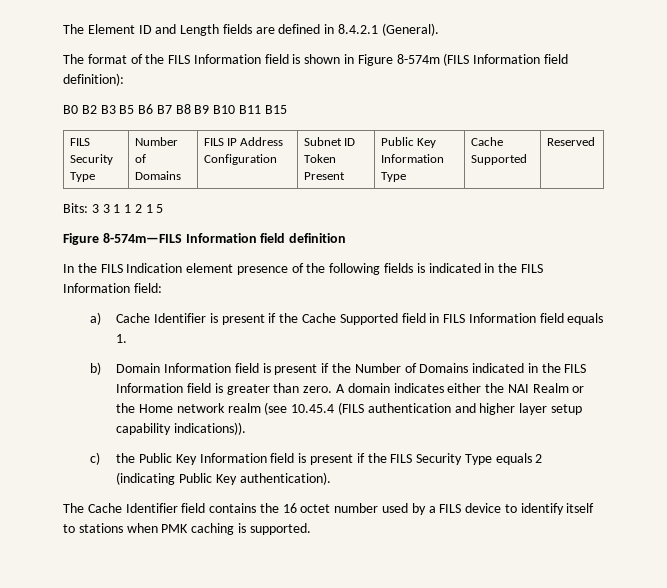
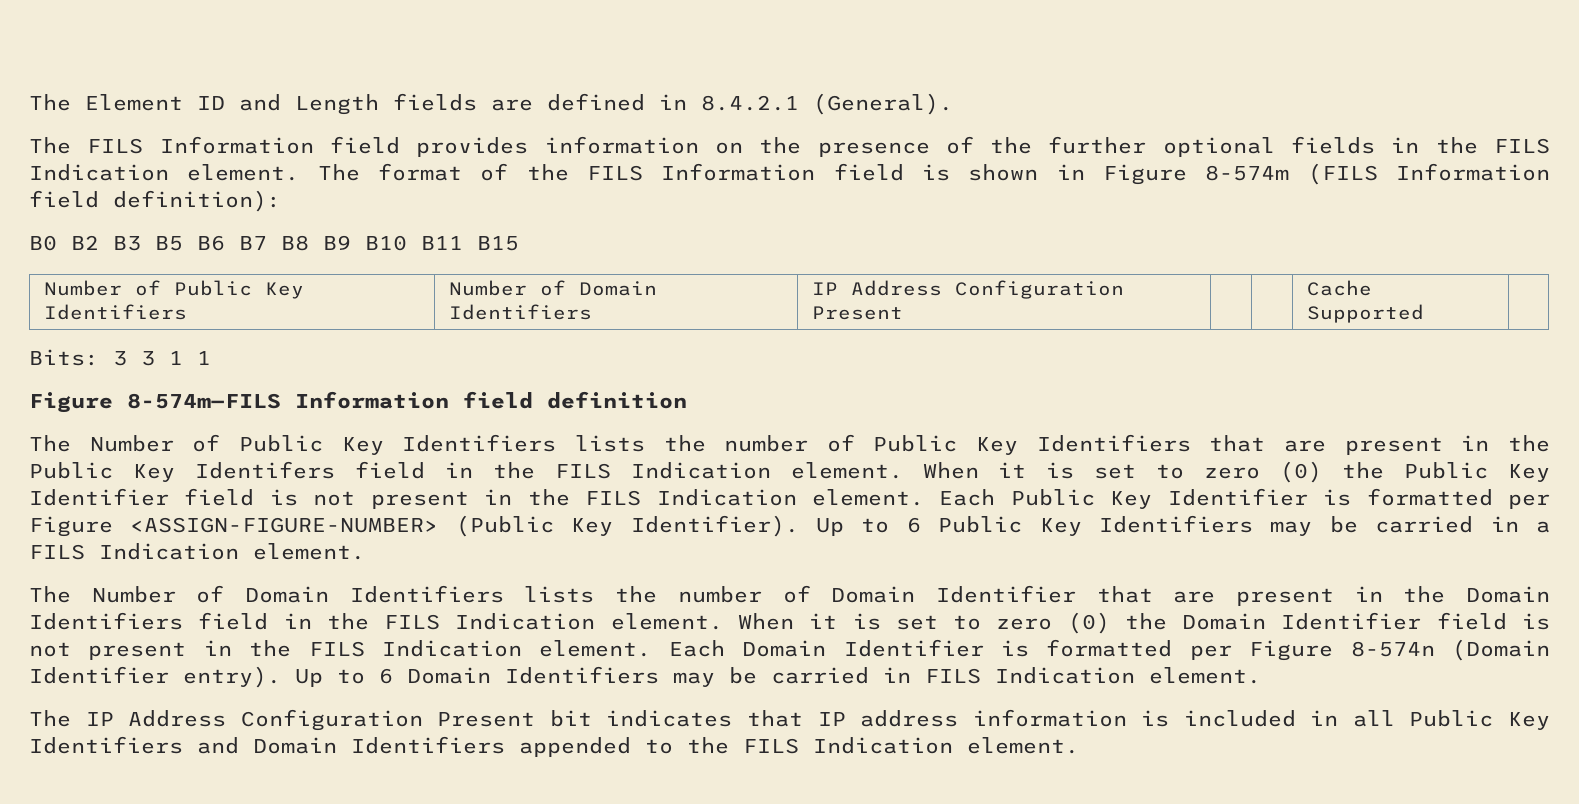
(84, 59) none -> [87,136,1550,157] [29,164,360,181] FILS Information field provides information on the presence of the further optional fields in the FILS Indication element. The
[69,138,90,146] [69,154,113,165] [69,172,95,182] [134,137,178,146] [134,154,146,163] [134,171,181,180] [203,137,284,146] [203,154,277,165] [303,137,356,146] [303,154,336,163] [303,172,345,180] [380,137,437,148] [380,154,444,163] [380,172,406,182] FILS Security Type | Number of Domains | FILS IP Address Configuration | Subnet ID Token Present | Public Key Information Type -> [44,280,305,299] [44,304,188,320] [449,280,658,296] [449,304,593,320] [812,280,1125,299] [812,306,904,320] Number of Public Key Identifiers | Number of Domain Identifiers | IP Address Configuration Present | |
[546,137,595,146] Reserved -> (1425, 313) none
[134,204,164,213] 2 1 5 -> (211, 358) none
[63,263,543,275] [63,283,162,293] [89,312,604,325] [116,334,128,343] [89,362,587,375] [116,383,585,395] [116,402,582,415] [116,422,247,435] [89,452,543,465] [116,472,331,485] [63,503,595,515] [63,523,311,535] In the FILS Indication element presence of the following fields is indicated in the FILS Information field: // a) Cache Identifier is present if the Cache Supported field in FILS Information field equals 1. // b) Domain Information field is present if the Number of Domains indicated in the FILS Information field is greater than zero. A domain indicates either the NAI Realm or the Home network realm (see 10.45.4 (FILS authentication and higher layer setup capability indications)). // c) the Public Key Information field is present if the FILS Security Type equals 2 (indicating Public Key authentication). // The Cache Identifier field contains the 16 octet number used by a FILS device to identify itself to stations when PMK caching is supported. -> [29,434,1551,455] [29,461,1550,483] [29,488,1550,509] [29,515,1551,537] [29,543,365,560] [29,585,1550,606] [29,612,1551,634] [29,639,1551,661] [29,666,1261,688] [29,709,1550,731] [29,736,1079,757] The Number of Public Key Identifiers lists the number of Public Key Identifiers that are present in the Public Key Identifers field in the FILS Indication element. When it is set to zero (0) the Public Key Identifier field is not present in the FILS Indication element. Each Public Key Identifier is formatted per Figure <ASSIGN-FIGURE-NUMBER> (Public Key Identifier). Up to 6 Public Key Identifiers may be carried in a FILS Indication element. // The Number of Domain Identifiers lists the number of Domain Identifier that are present in the Domain Identifiers field in the FILS Indication element. When it is set to zero (0) the Domain Identifier field is not present in the FILS Indication element. Each Domain Identifier is formatted per Figure 8-574n (Domain Identifier entry). Up to 6 Domain Identifiers may be carried in FILS Indication element. // The IP Address Configuration Present bit indicates that IP address information is included in all Public Key Identifiers and Domain Identifiers appended to the FILS Indication element.

